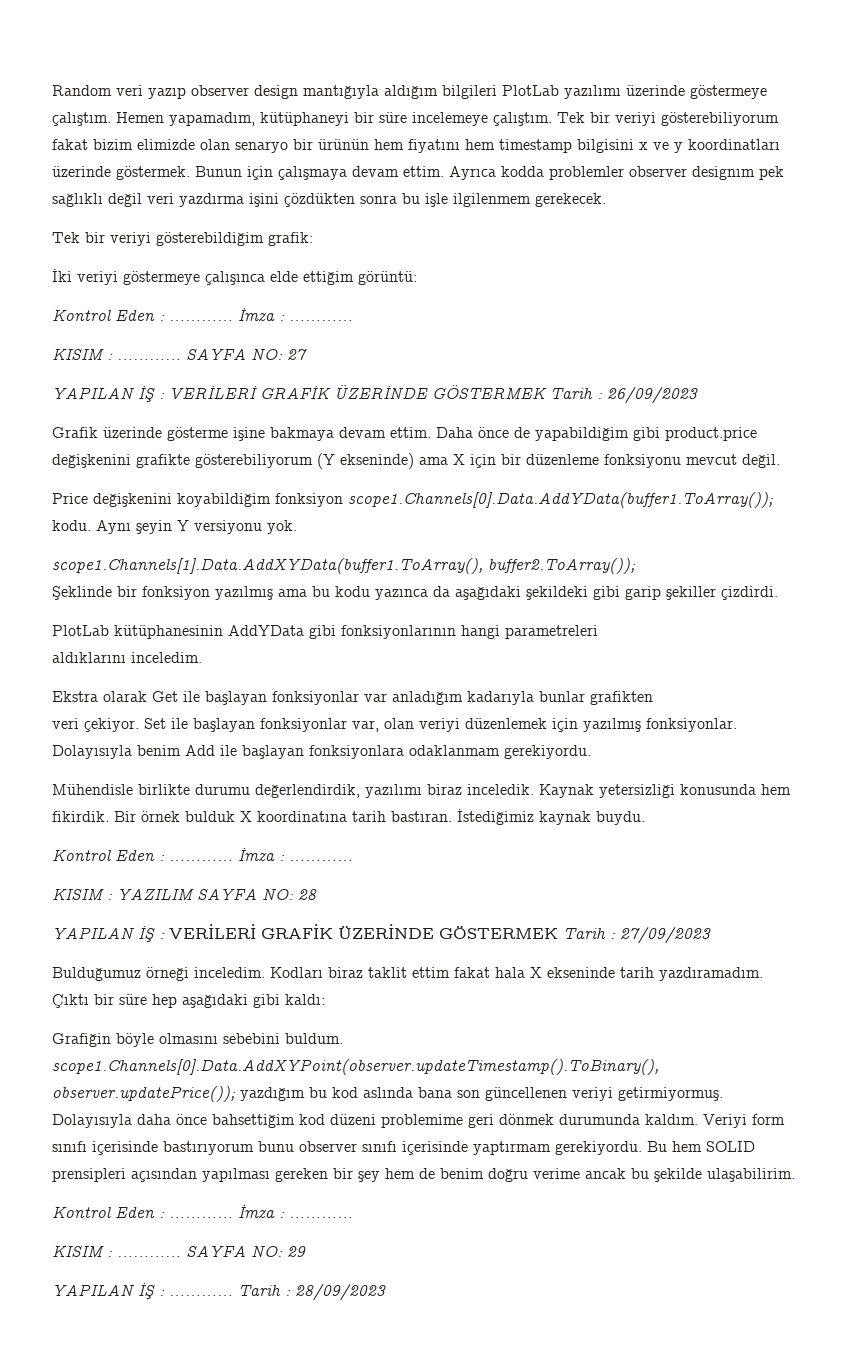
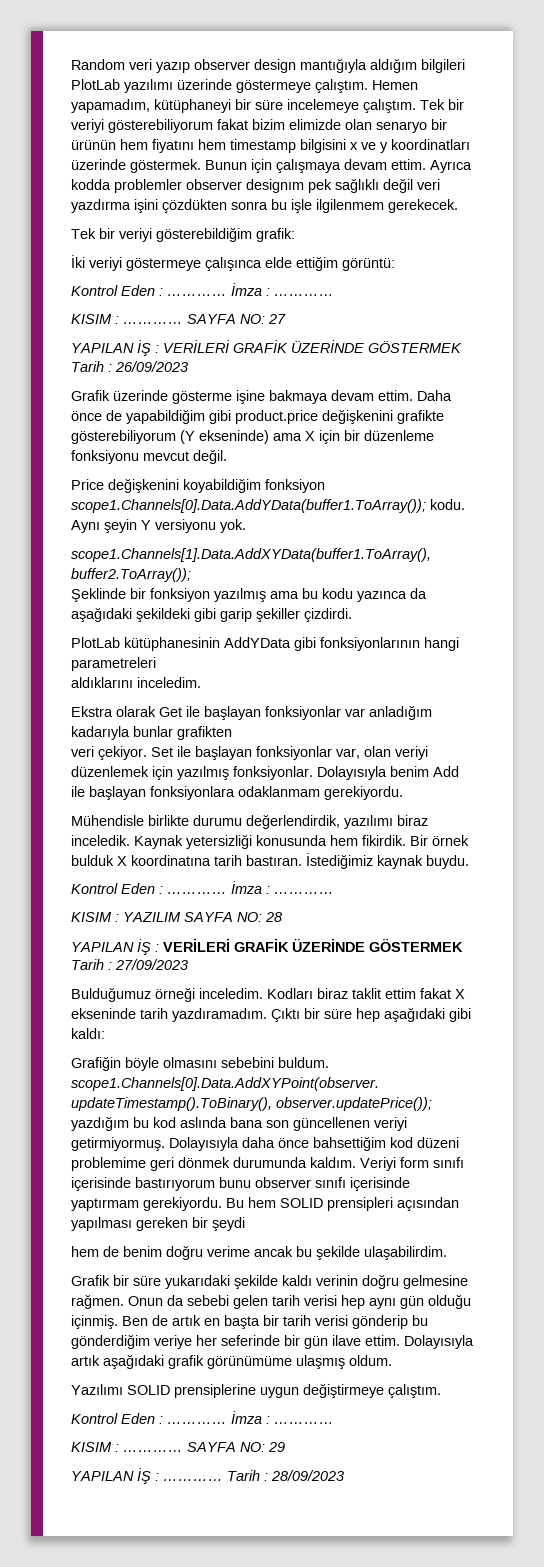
[495,967,525,978] hala -> (451, 993) none
[358,1171,380,1182] şey -> [212,1217,245,1231] şeydi //
[707,1168,795,1182] ulaşabilirim. -> [364,1246,447,1260] [71,1274,468,1289] [71,1294,471,1309] [71,1315,428,1329] [71,1334,474,1349] [71,1354,392,1369] [71,1383,441,1398] ulaşabilirdim. // Grafik bir süre yukarıdaki şekilde kaldı verinin doğru gelmesine rağmen. Onun da sebebi gelen tarih verisi hep aynı gün olduğu içinmiş. Ben de artık en başta bir tarih verisi gönderip bu gönderdiğim veriye her seferinde bir gün ilave ettim. Dolayısıyla artık aşağıdaki grafik görünümüme ulaşmış oldum. // Yazılımı SOLID prensiplerine uygun değiştirmeye çalıştım.

